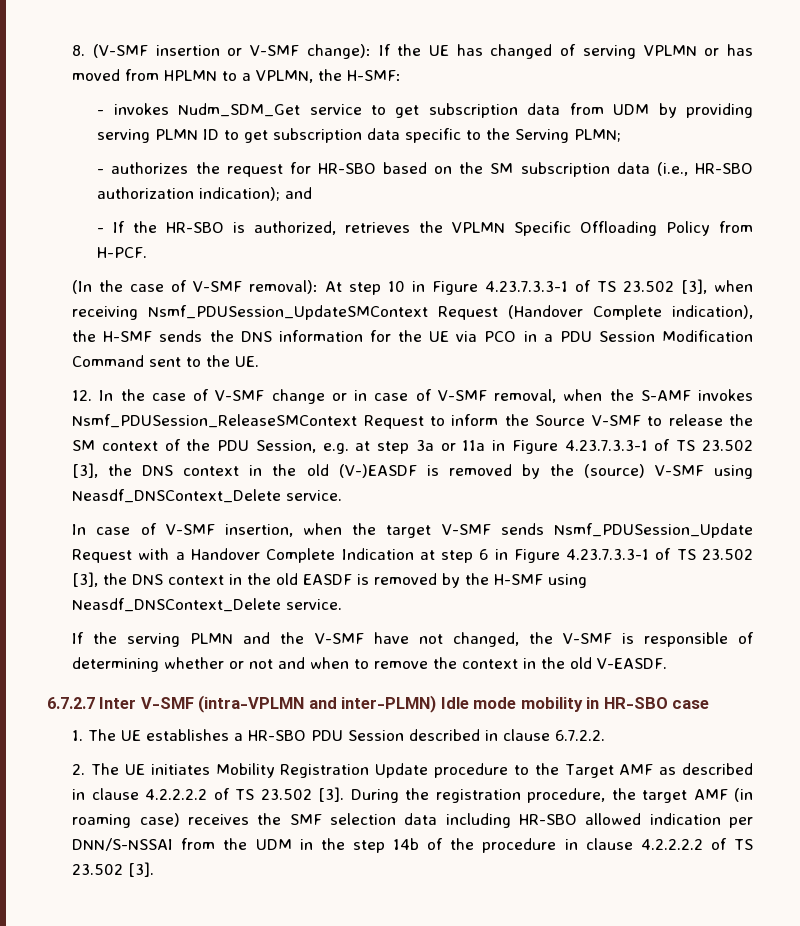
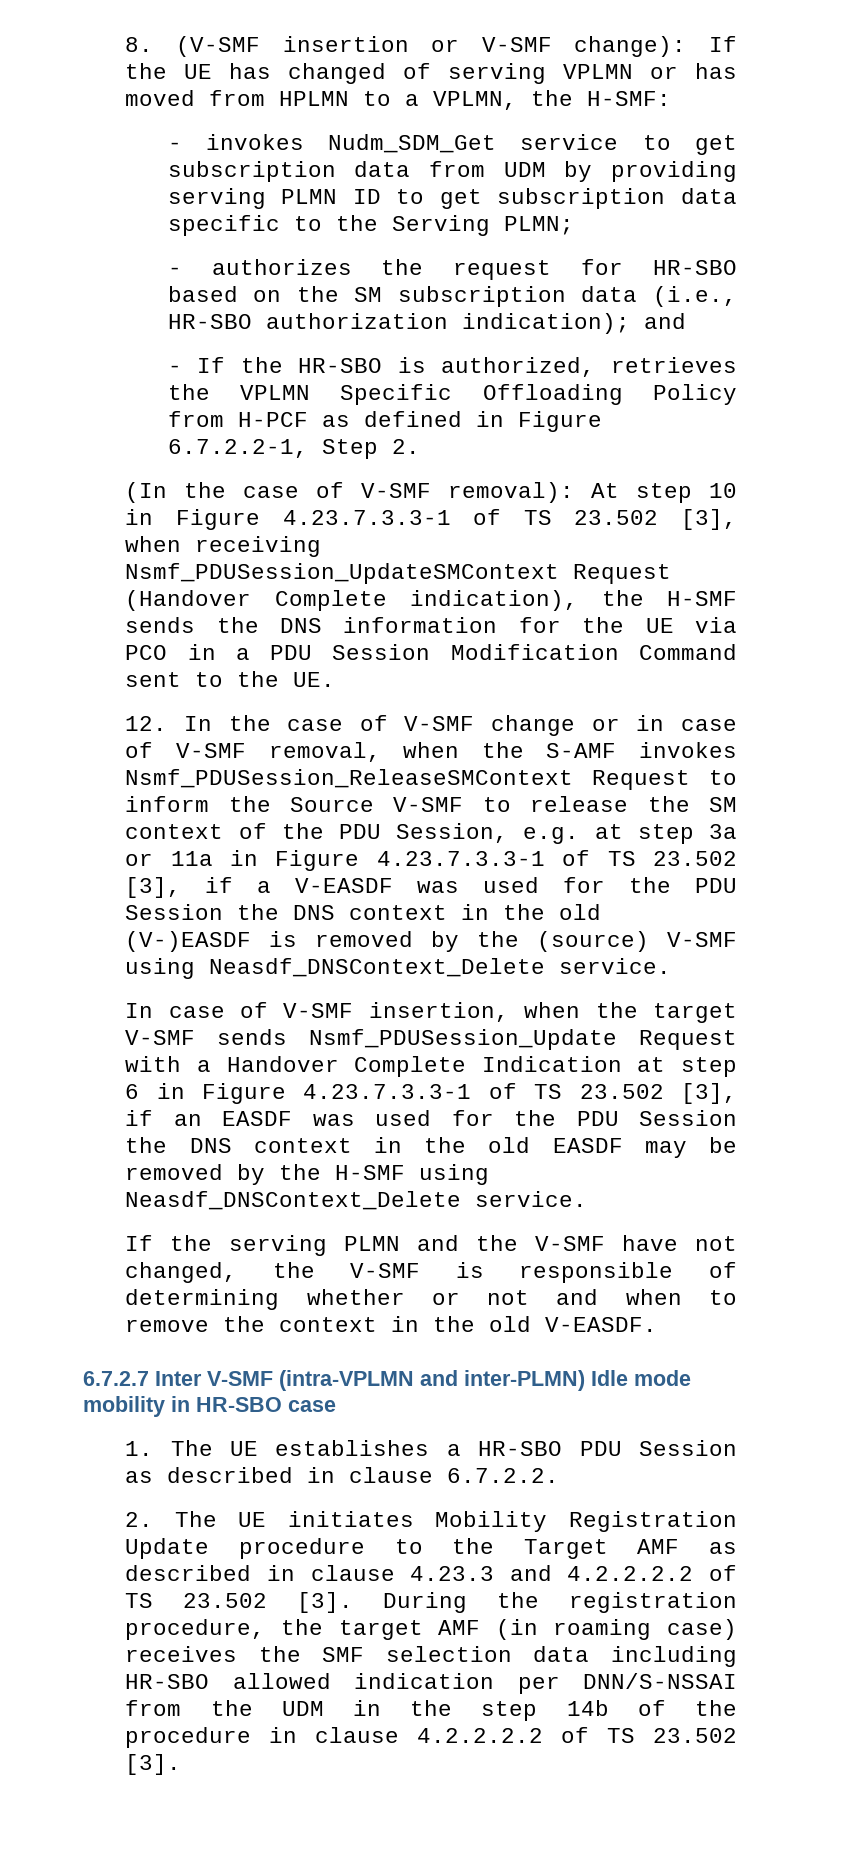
[97,247,148,258] H-PCF. -> [237,411,602,432] [167,439,420,459] H-PCF as defined in Figure 6.7.2.2-1, Step 2.
(99, 470) none -> [205,877,737,893] [125,904,224,920] if a V-EASDF was used for the PDU Session
(99, 579) none -> [125,1110,737,1126] if an EASDF was used for the PDU Session
[357,574,370,585] is -> [644,1137,737,1158] may be
(405, 735) none -> [125,1471,154,1483] as
(139, 794) none -> [410,1565,552,1581] 4.23.3 and

